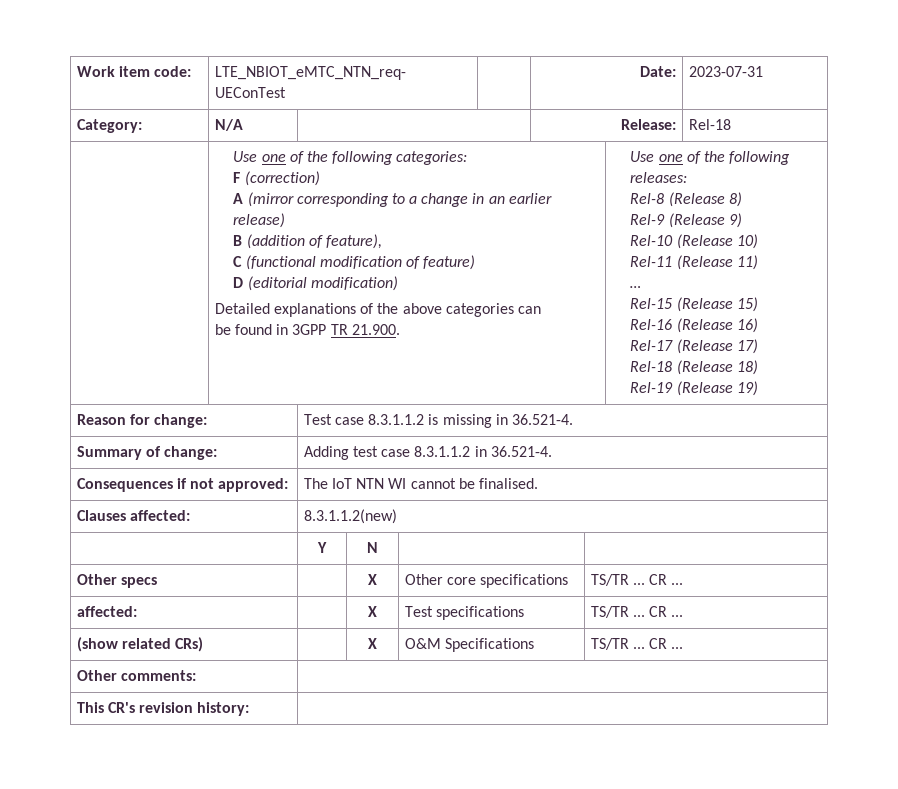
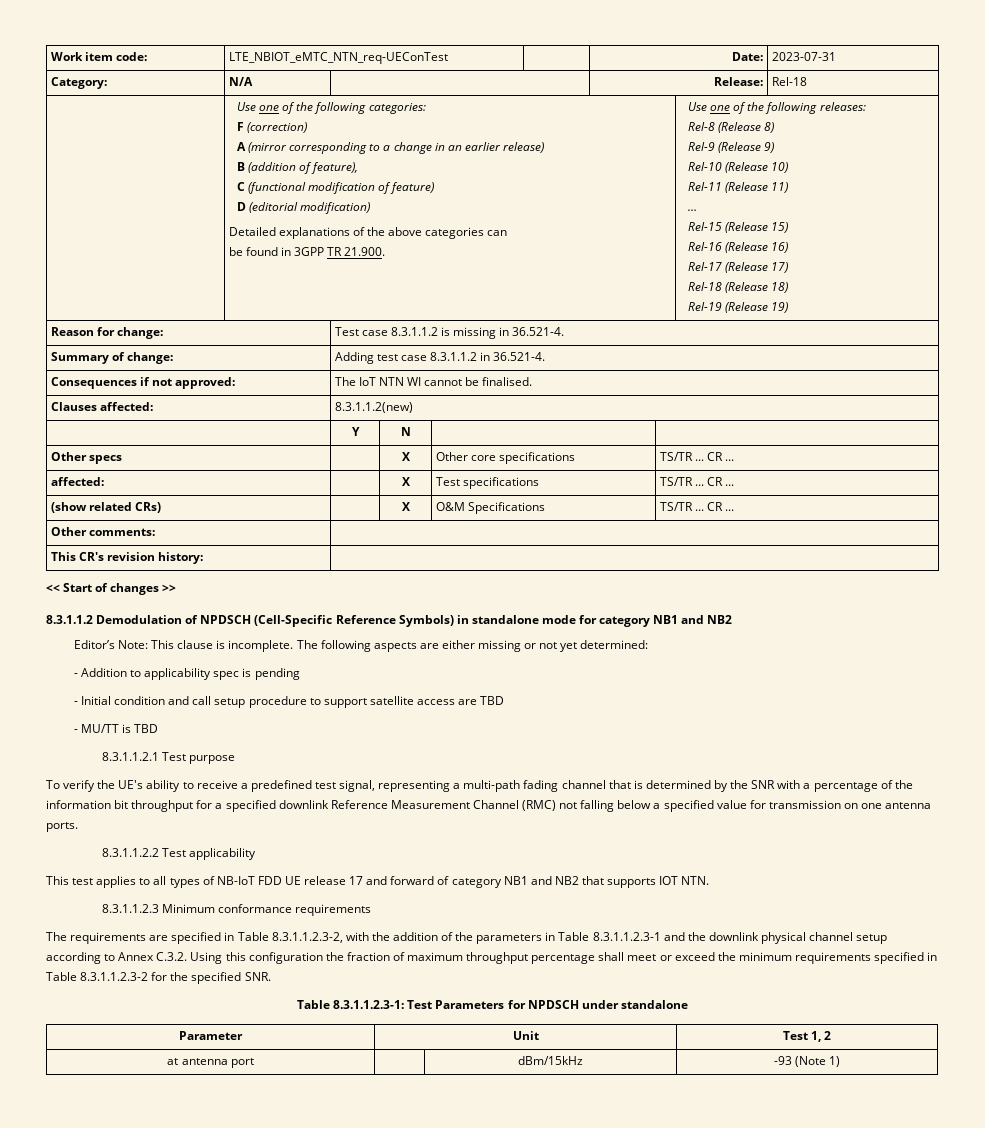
(250, 709) none -> [46,583,177,595] [46,615,733,627] [73,640,649,652] [73,668,300,680] [73,696,505,708] [73,724,159,733] [101,752,235,764] [46,780,913,792] [46,800,932,812] [46,822,78,832] [101,848,256,860] [46,876,710,888] [101,904,372,916] [46,932,888,944] [46,952,938,964] [46,972,271,984] [297,1000,688,1009] [179,1031,243,1040] [512,1031,539,1040] [782,1031,832,1042] [167,1058,254,1068] [518,1056,583,1065] [773,1056,841,1067] // << Start of changes >> // 8.3.1.1.2 Demodulation of NPDSCH (Cell-Specific Reference Symbols) in standalone mode for category NB1 and NB2 // Editor’s Note: This clause is incomplete. The following aspects are either missing or not yet determined: // - Addition to applicability spec is pending // - Initial condition and call setup procedure to support satellite access are TBD // - MU/TT is TBD // 8.3.1.1.2.1 Test purpose // To verify the UE's ability to receive a predefined test signal, representing a multi-path fading channel that is determined by the SNR with a percentage of the information bit throughput for a specified downlink Reference Measurement Channel (RMC) not falling below a specified value for transmission on one antenna ports. // 8.3.1.1.2.2 Test applicability // This test applies to all types of NB-IoT FDD UE release 17 and forward of category NB1 and NB2 that supports IOT NTN. // 8.3.1.1.2.3 Minimum conformance requirements // The requirements are specified in Table 8.3.1.1.2.3-2, with the addition of the parameters in Table 8.3.1.1.2.3-1 and the downlink physical channel setup according to Annex C.3.2. Using this configuration the fraction of maximum throughput percentage shall meet or exceed the minimum requirements specified in Table 8.3.1.1.2.3-2 for the specified SNR. // Table 8.3.1.1.2.3-1: Test Parameters for NPDSCH under standalone // Parameter | Unit | Test 1, 2 // at antenna port | | dBm/15kHz | -93 (Note 1)

